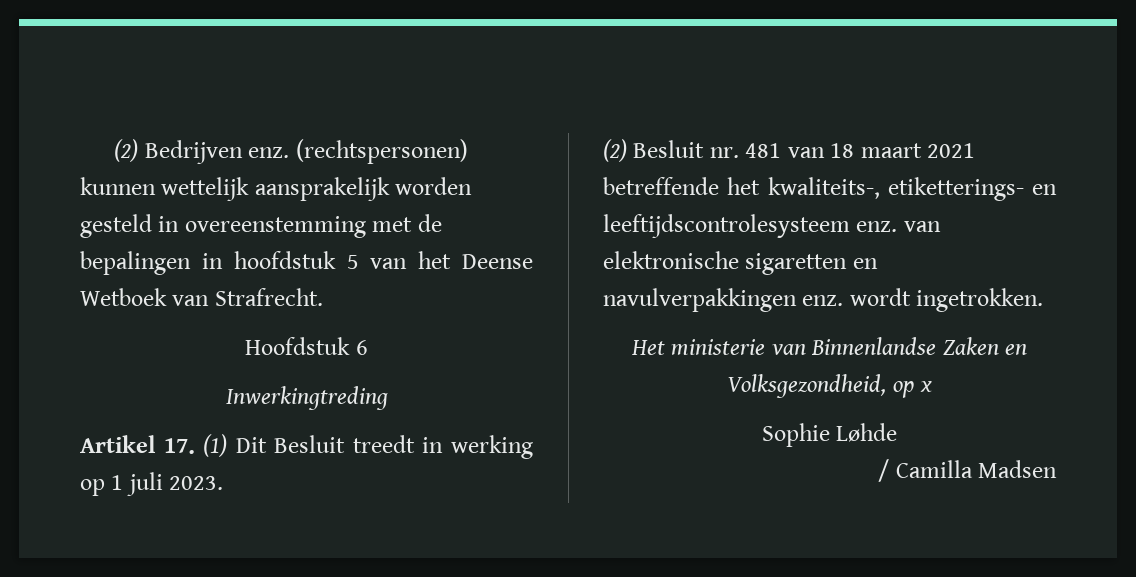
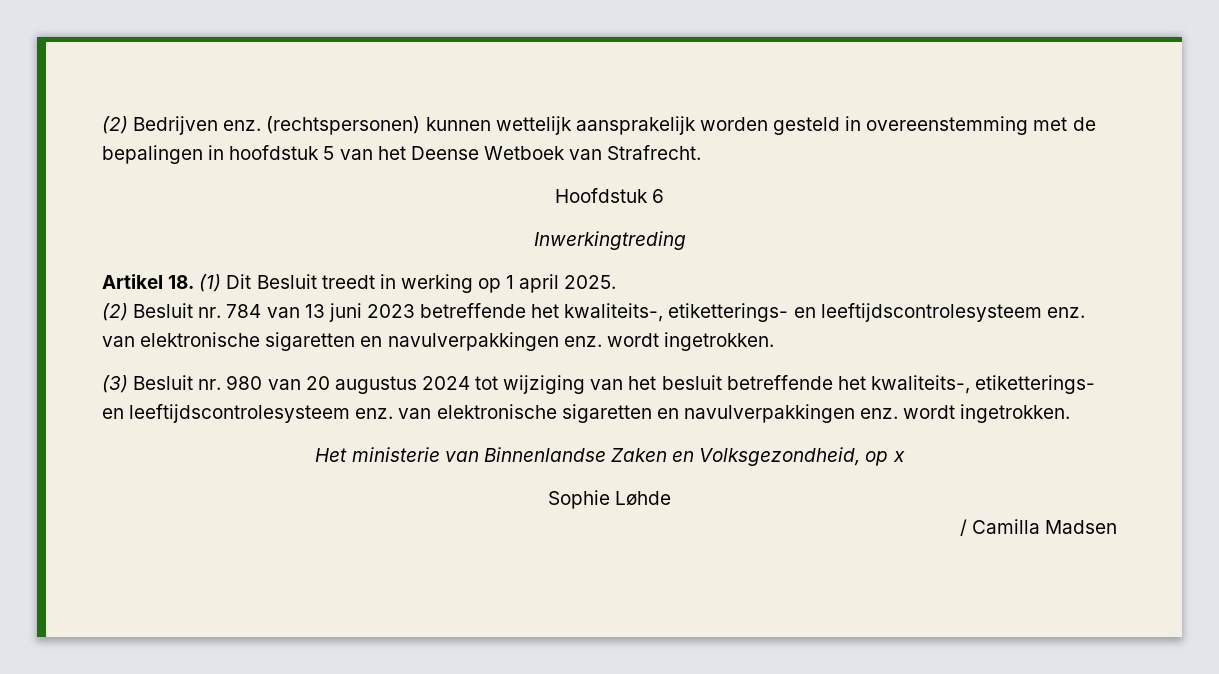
[163,438,195,454] 17. -> [168,275,195,289] 18.
[126,472,224,496] juli 2023. -> [519,274,617,293] april 2025.
[745,143,976,158] 481 van 18 maart 2021 -> [226,303,1085,322] [102,332,774,351] [102,375,722,394] 784 van 13 juni 2023 betreffende het kwaliteits-, etiketterings- en leeftijdscontrolesysteem enz. van elektronische sigaretten en navulverpakkingen enz. wordt ingetrokken. // (3) Besluit nr. 980 van 20 augustus 2024 tot wijziging van het besluit

